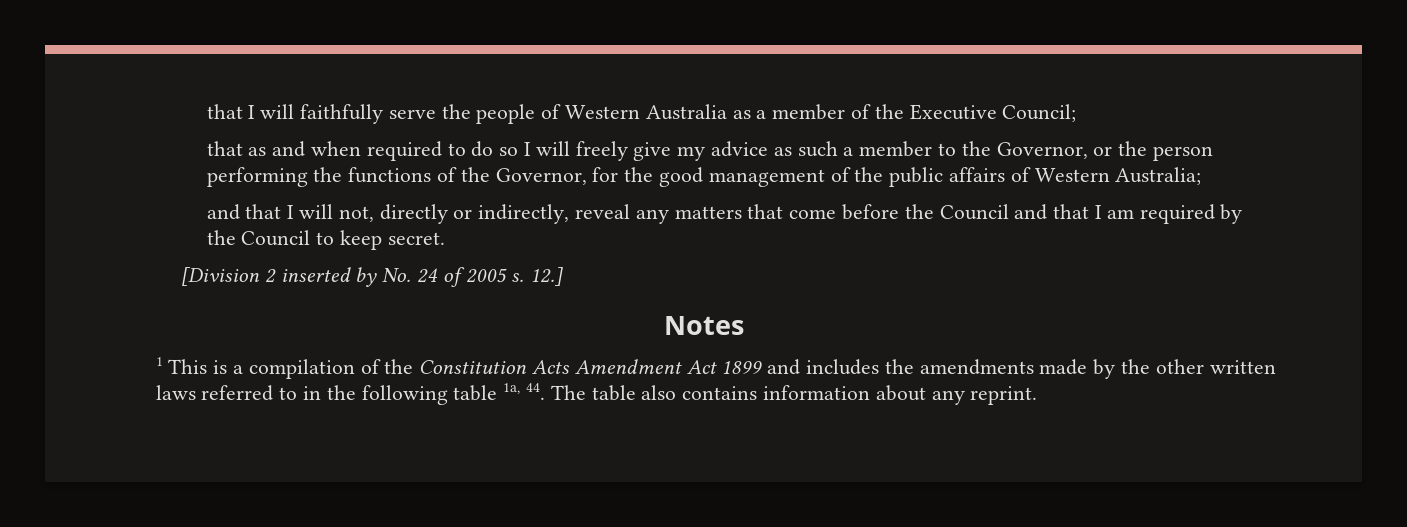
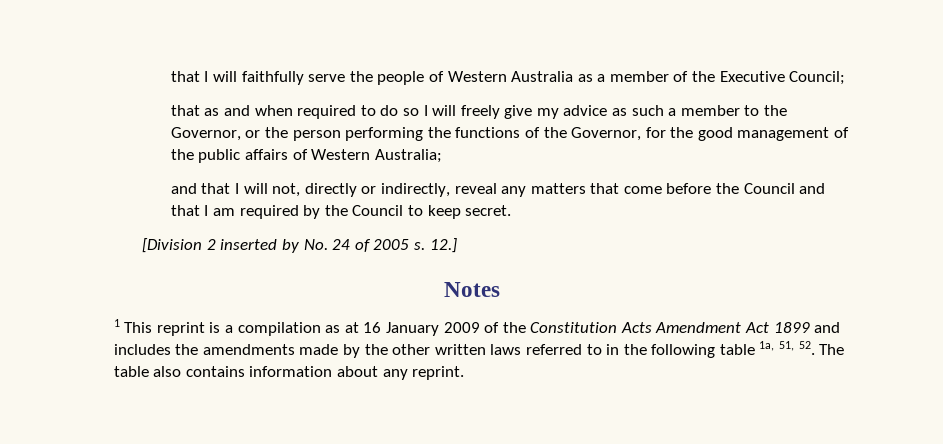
(208, 366) none -> [156,322,205,336] reprint
(355, 369) none -> [325,322,480,336] as at 16 January 2009
[525,383,545,400] 44. -> [779,341,815,355] 51, 52.

